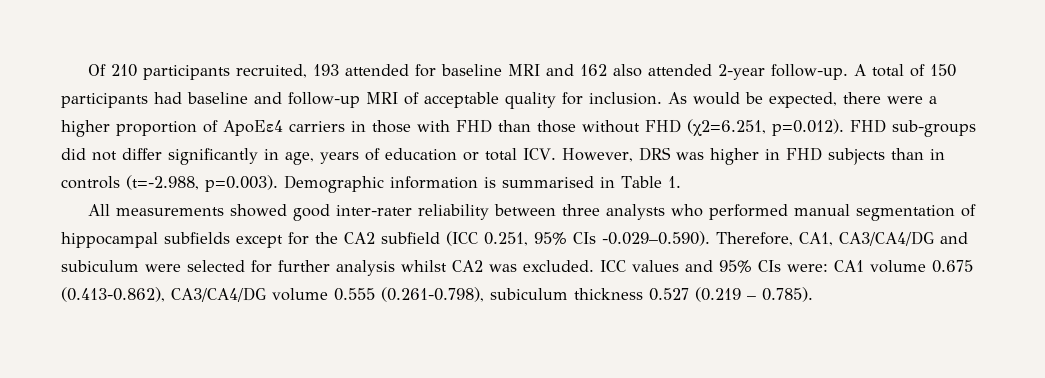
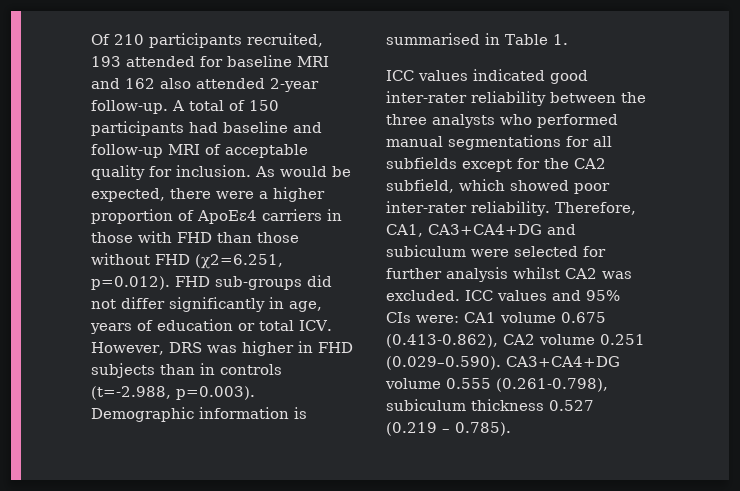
[88,204,288,217] All measurements showed -> [386,69,545,81] ICC values indicated
(557, 210) none -> [621,92,646,103] the
[856,204,977,221] [61,232,158,248] segmentation of hippocampal -> [448,135,612,150] segmentations for all
[381,231,710,246] subfield (ICC 0.251, 95% CIs -0.029–0.590). -> [386,179,610,194] [386,201,550,216] subfield, which showed poor inter-rater reliability.
[839,231,934,246] CA3/CA4/DG -> [428,224,542,235] CA3+CA4+DG
[171,287,266,302] CA3/CA4/DG -> [503,334,645,345] [386,356,620,370] CA2 volume 0.251 (0.029–0.590). CA3+CA4+DG

